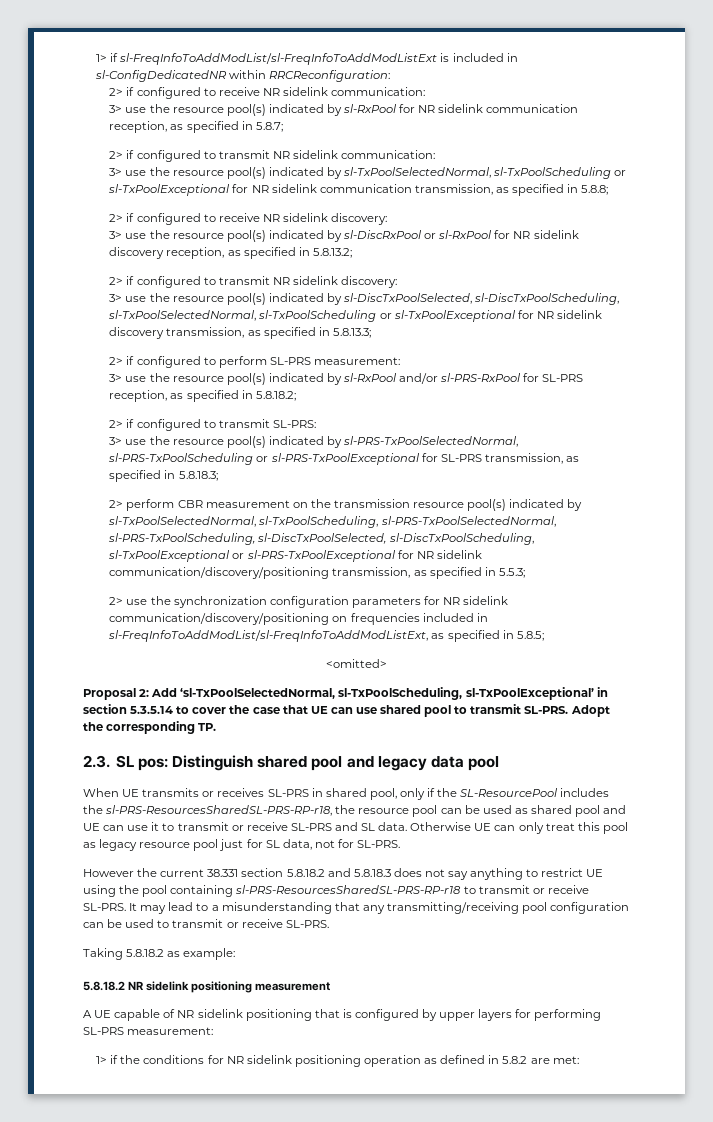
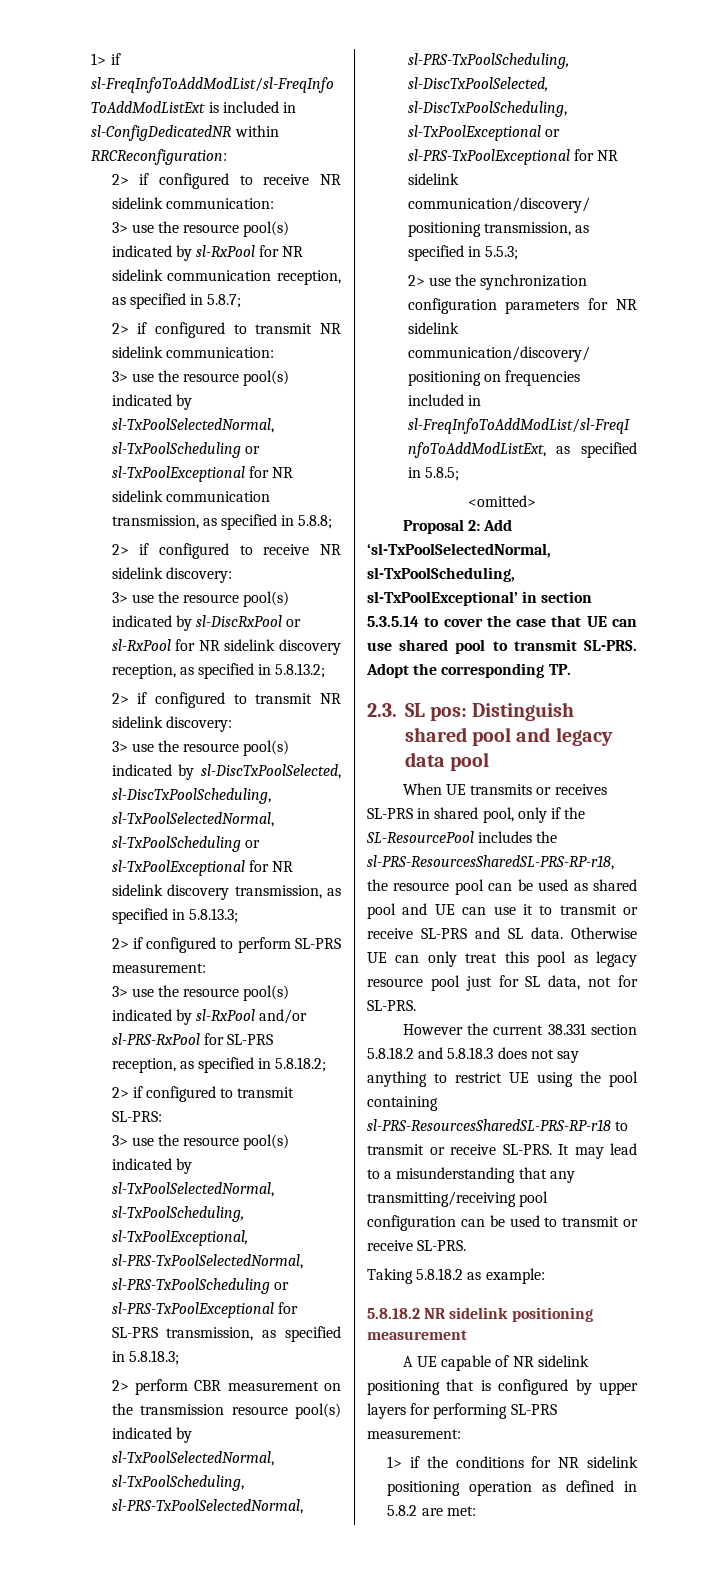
(342, 442) none -> [111,1182,274,1197] [111,1206,244,1222] [111,1230,248,1246] sl-TxPoolSelectedNormal, sl-TxPoolScheduling, sl-TxPoolExceptional,

